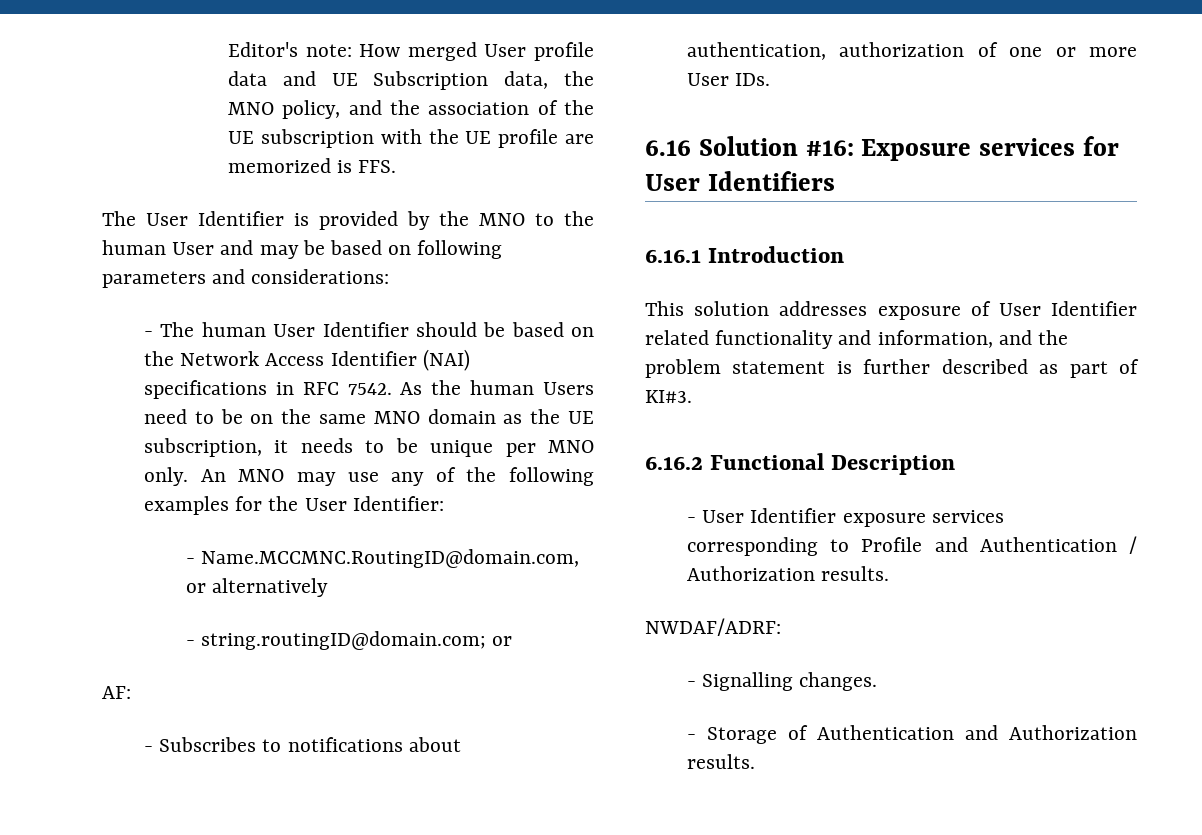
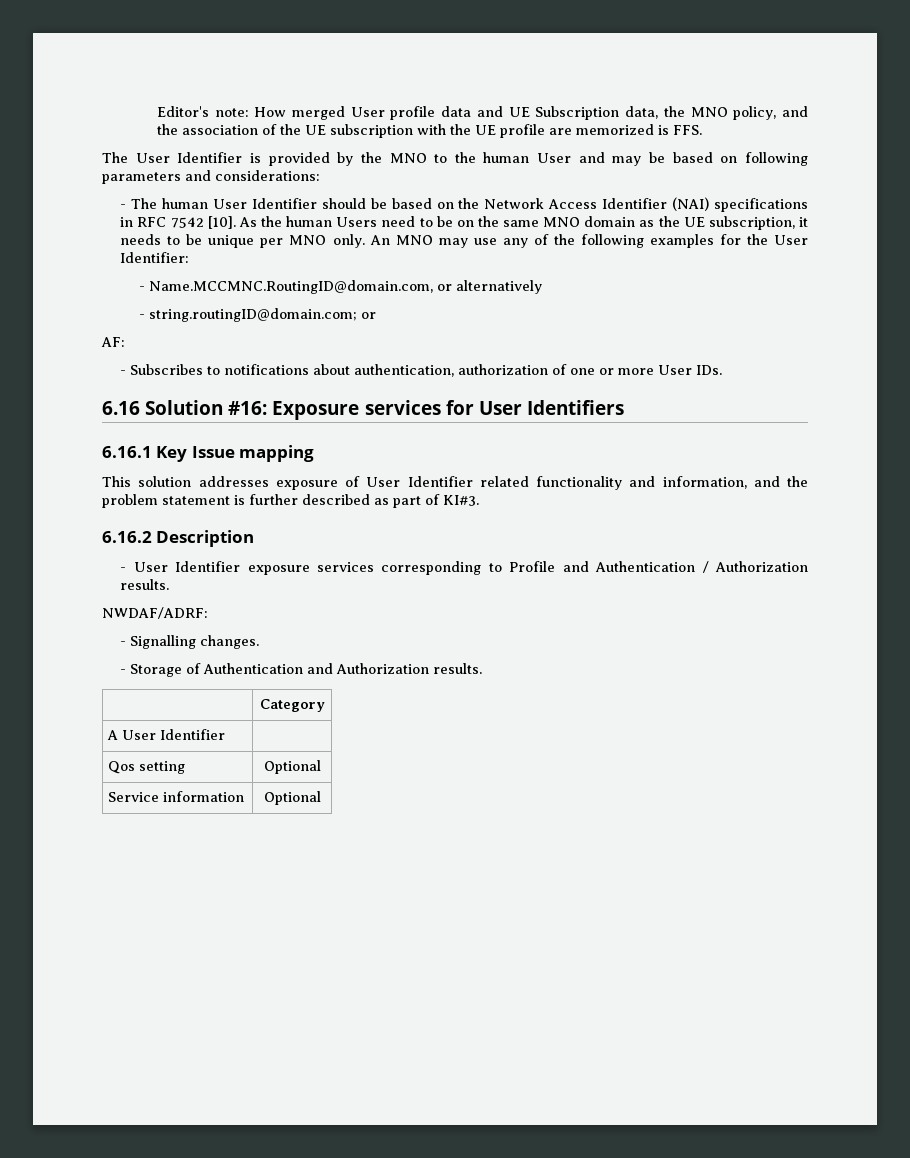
[347,383,392,395] 7542. -> [170,216,236,229] 7542 [10].
[708,246,845,263] Introduction -> [156,445,315,462] Key Issue mapping
[710,453,825,470] Functional -> (152, 537) none
(756, 761) none -> [259,699,325,712] [107,729,226,740] [108,761,186,774] [263,760,321,774] [108,791,245,802] [263,791,321,805] // | Category // A User Identifier | // Qos setting | Optional // Service information | Optional

